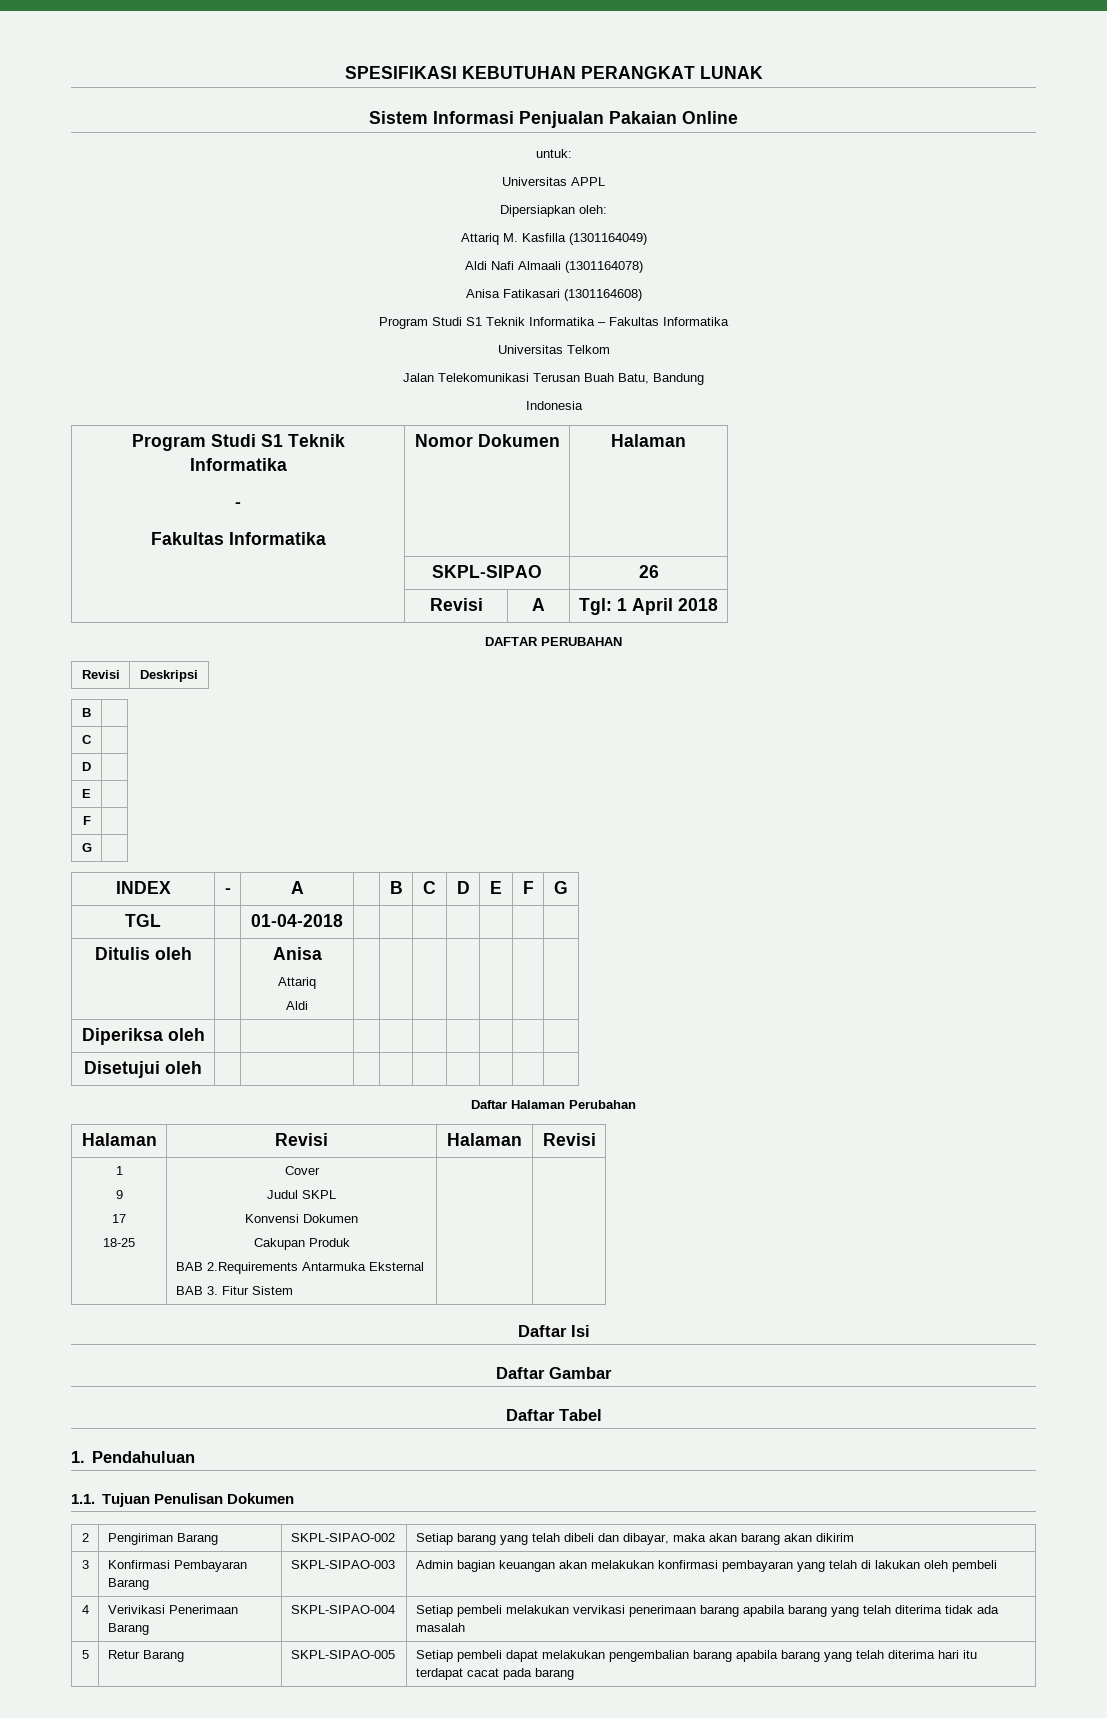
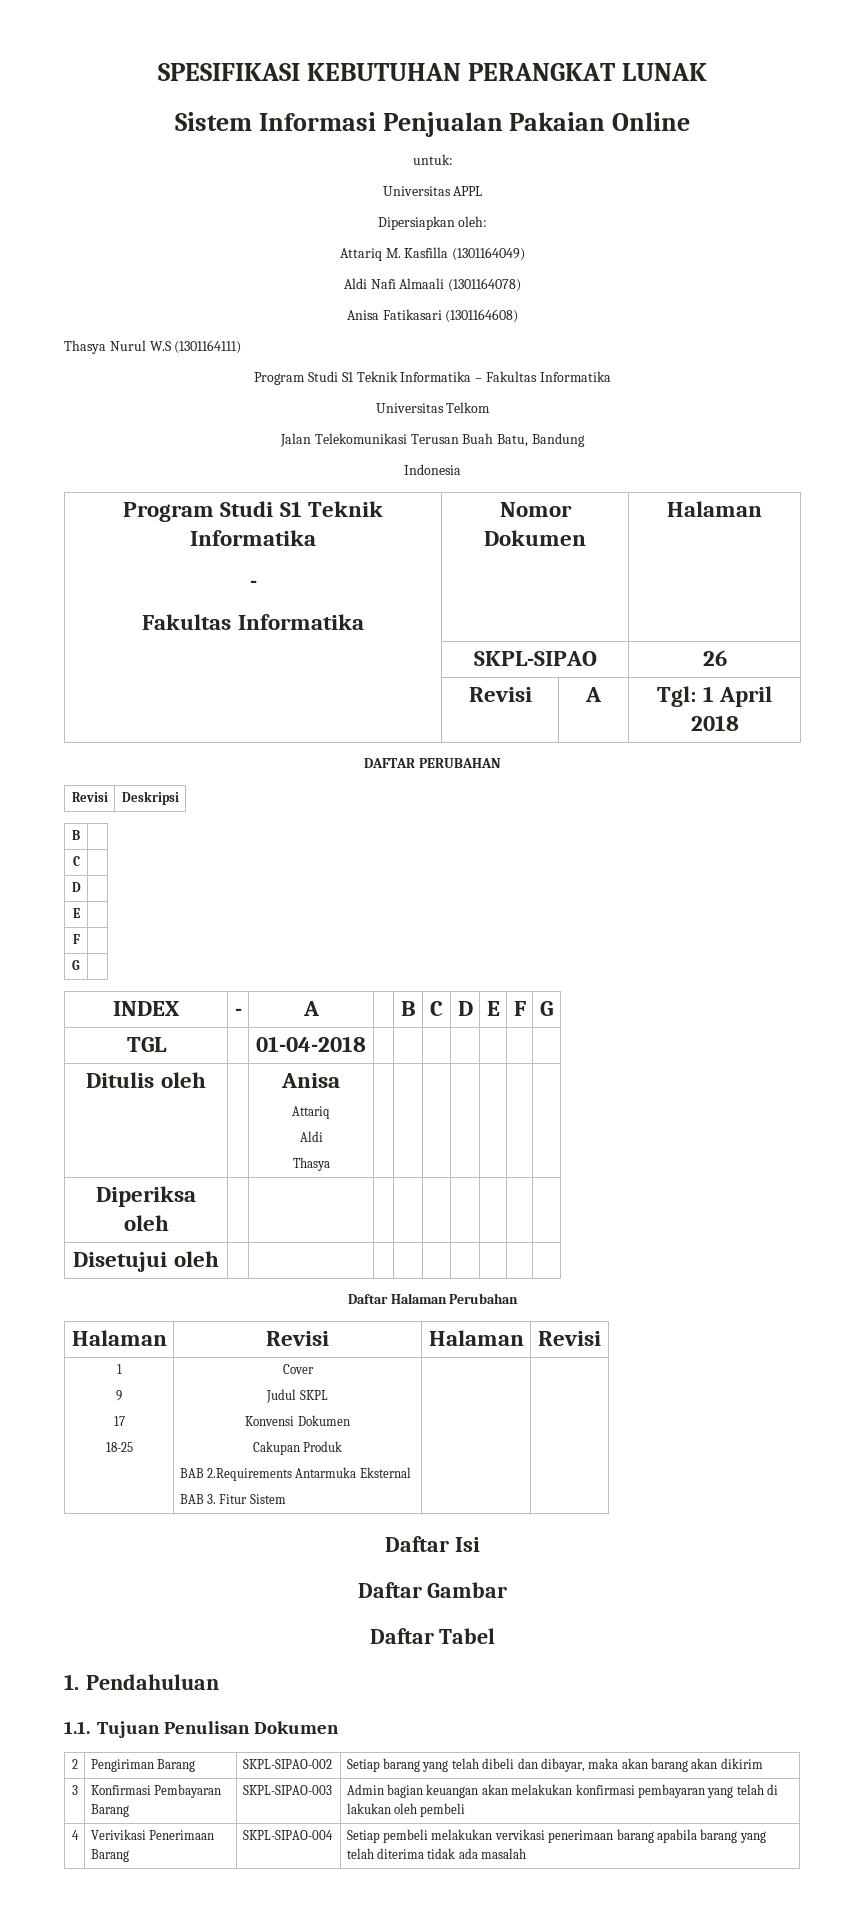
(642, 295) none -> [64,340,242,354] // Thasya Nurul W.S (1301164111)
(308, 1005) none -> [292,1157,330,1171] // Thasya
[81,1650,89,1659] [107,1650,184,1662] [290,1650,395,1659] [415,1650,977,1662] [415,1668,574,1680] // 5 | Retur Barang | SKPL-SIPAO-005 | Setiap pembeli dapat melakukan pengembalian barang apabila barang yang telah diterima hari itu terdapat cacat pada barang -> (527, 1853) none

